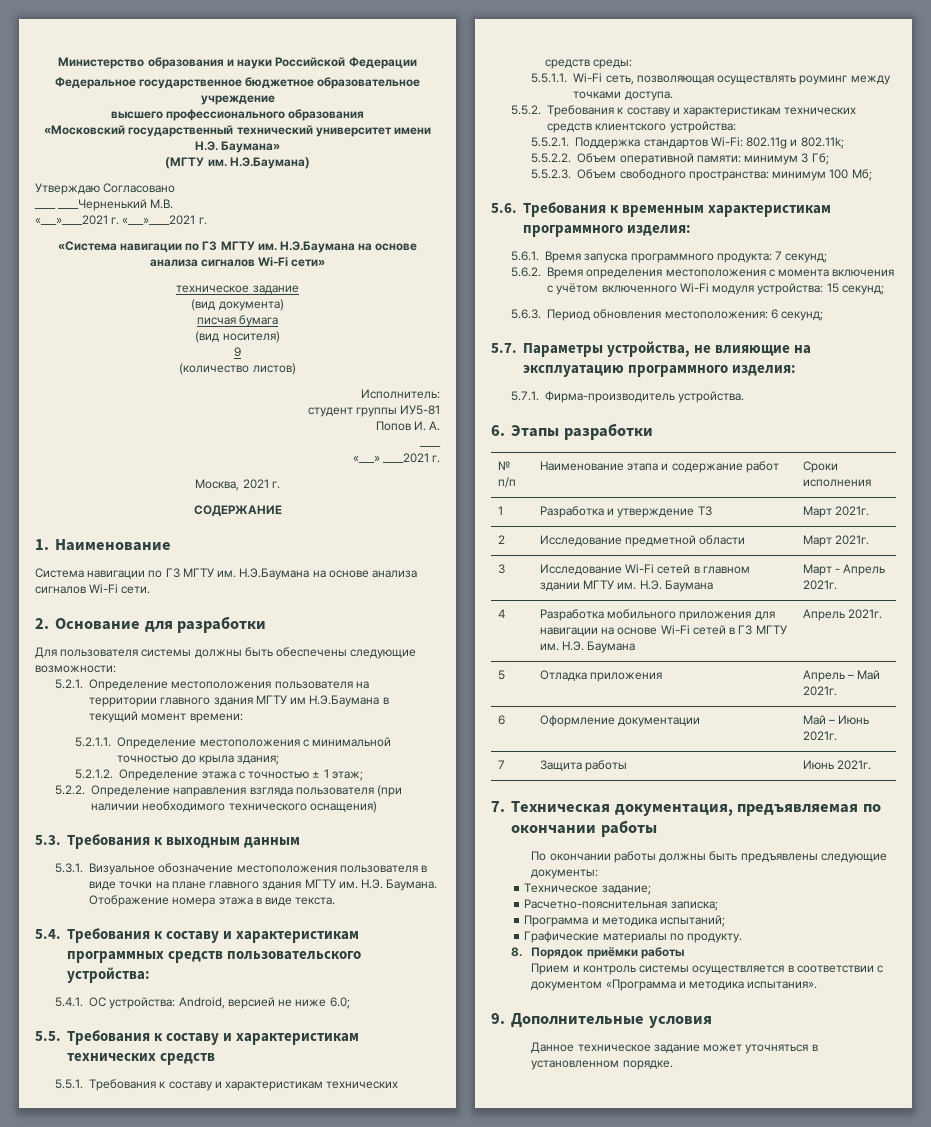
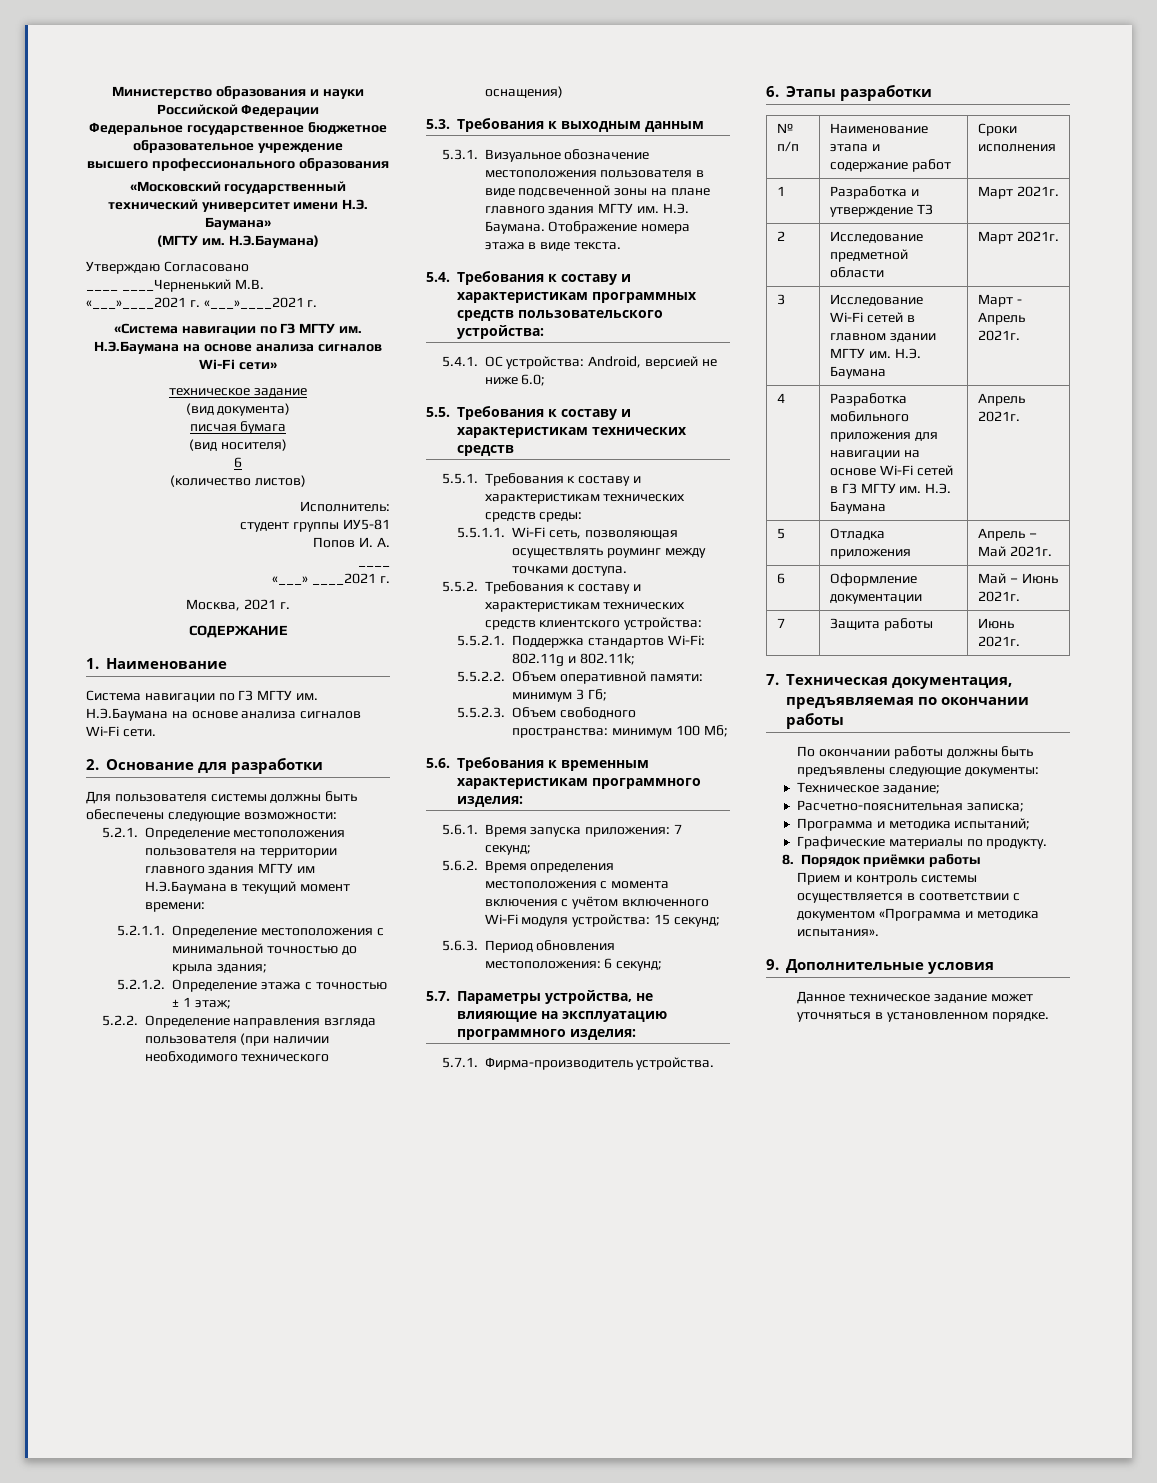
[234,347,241,357] 9 -> [234,457,242,468] 6
[119,881,153,889] точки -> [518,185,648,197] подсвеченной зоны
[630,253,772,263] программного продукта: -> [585,827,671,837] приложения:

